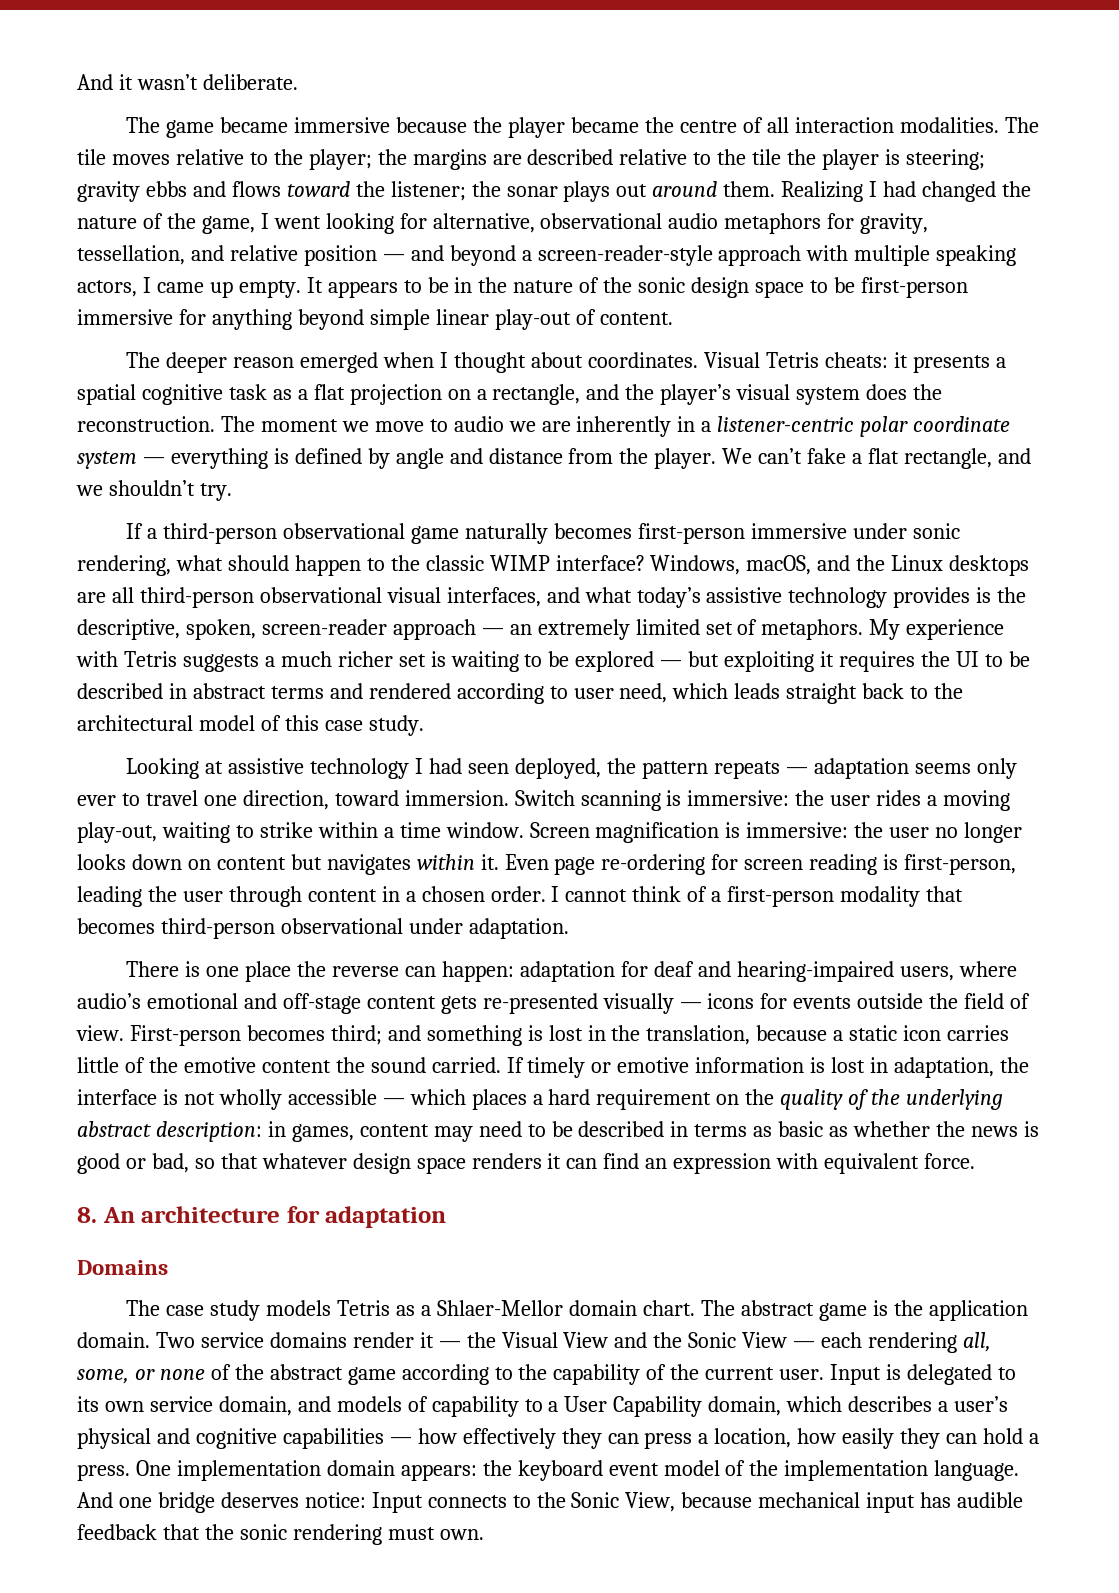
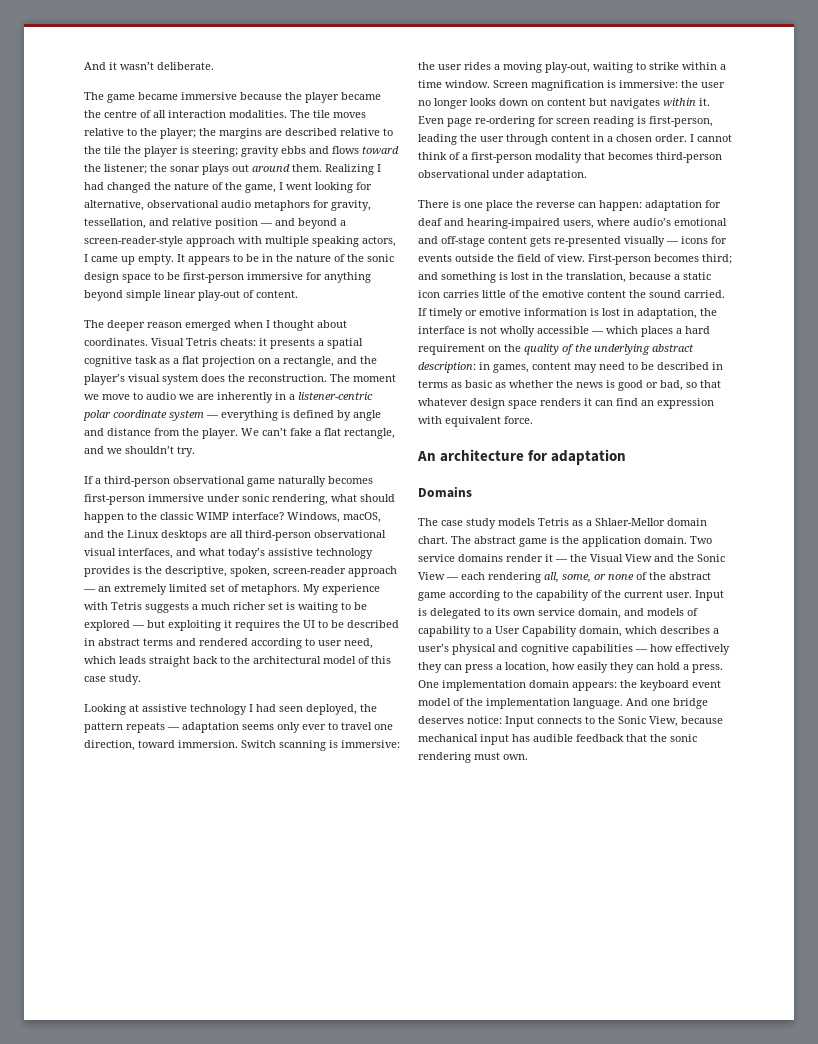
[77,1207,97,1223] 8. -> (533, 420) none

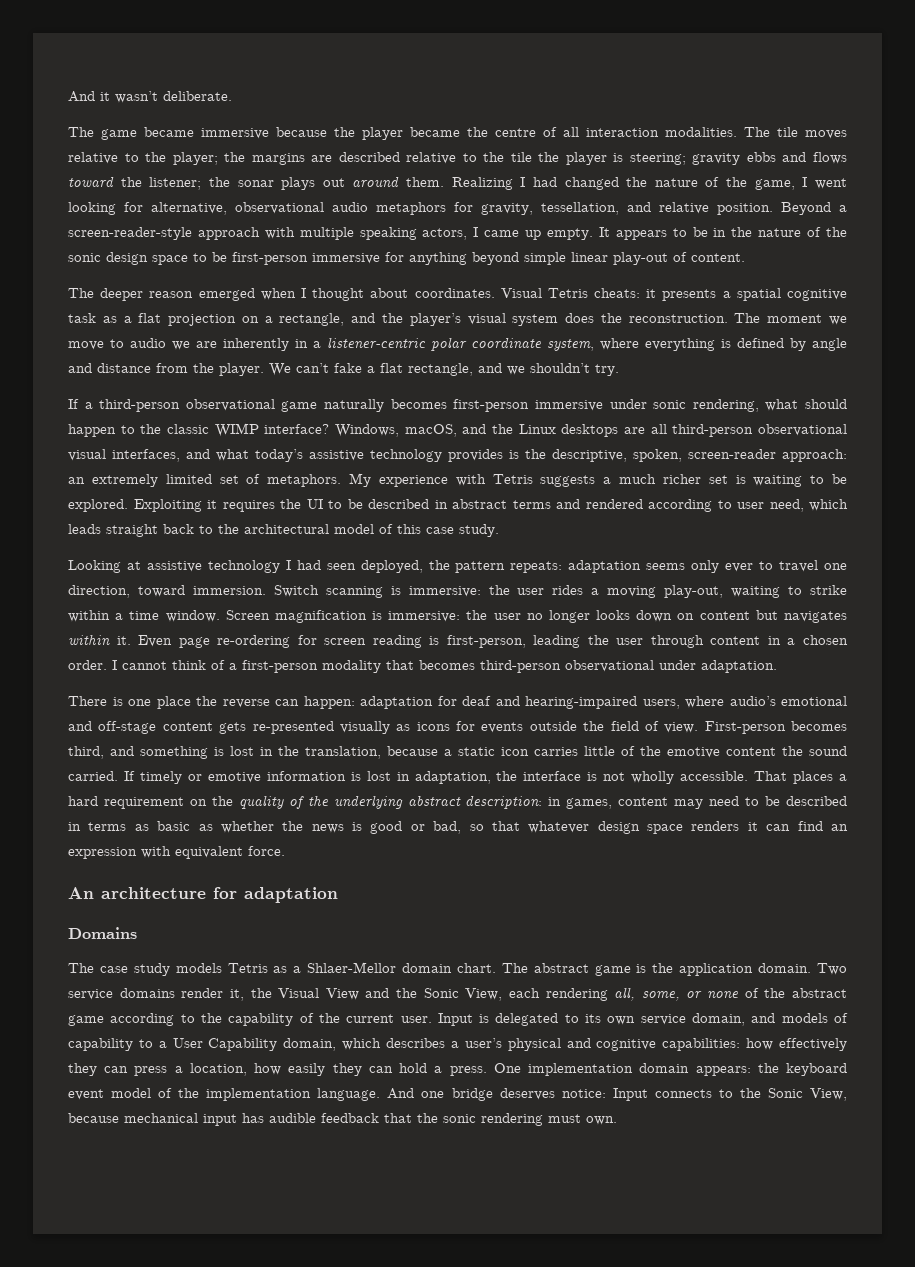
[215,218,337,229] position — and beyond -> [717,202,831,215] position. Beyond
[169,410,219,421] system — -> [547,338,639,351] system, where
[348,566,397,577] [83,589,96,592] approach — -> [782,449,847,462] approach:
[84,620,221,631] explored — but exploiting -> [68,499,202,512] explored. Exploiting
[126,722,180,733] repeats — -> [510,561,563,573] repeats:
[666,241,679,244] — -> [396,724,411,731] as
[702,254,732,264] third; -> [68,746,104,759] third,
[537,326,638,334] accessible — which -> [680,771,788,781] accessible. That
[545,554,568,562] it — -> [229,989,244,1001] it,
[418,572,459,580] View — -> [465,988,503,1001] View,
[572,644,648,655] capabilities — -> [662,1038,741,1051] capabilities:

